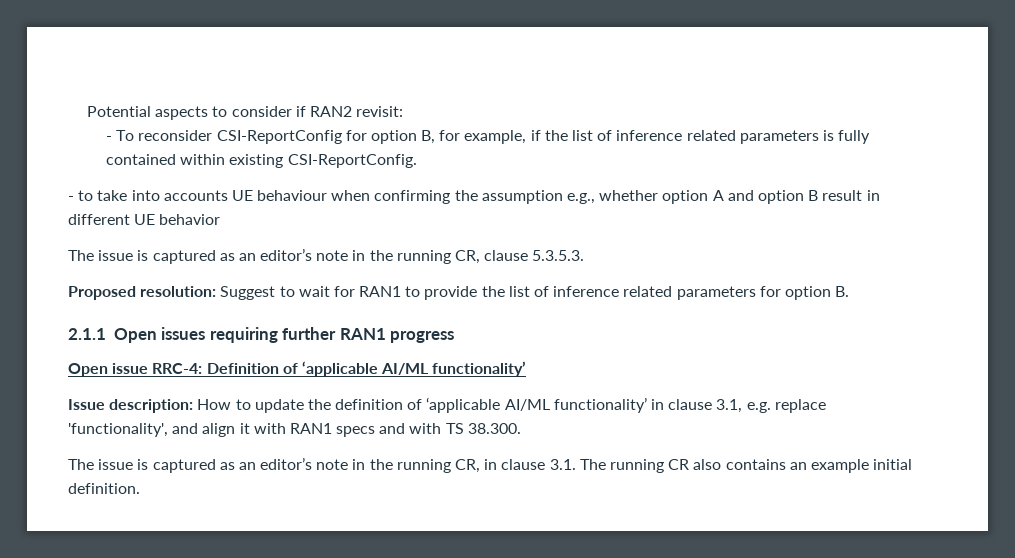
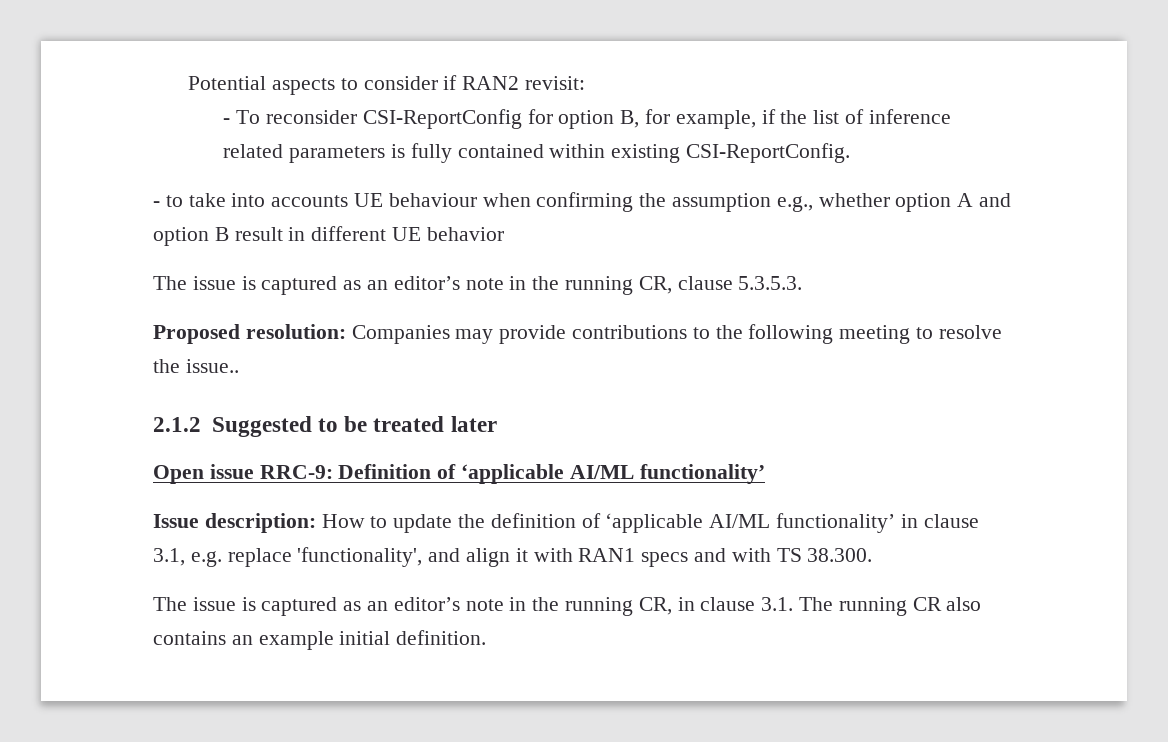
[220,286,850,300] [68,327,455,343] Suggest to wait for RAN1 to provide the list of inference related parameters for option B. // 2.1.1 Open issues requiring further RAN1 progress -> [351,324,1002,344] [153,359,239,373] [153,416,497,437] Companies may provide contributions to the following meeting to resolve the issue.. // 2.1.2 Suggested to be treated later
[152,363,203,374] RRC-4: -> [259,465,333,479] RRC-9:

